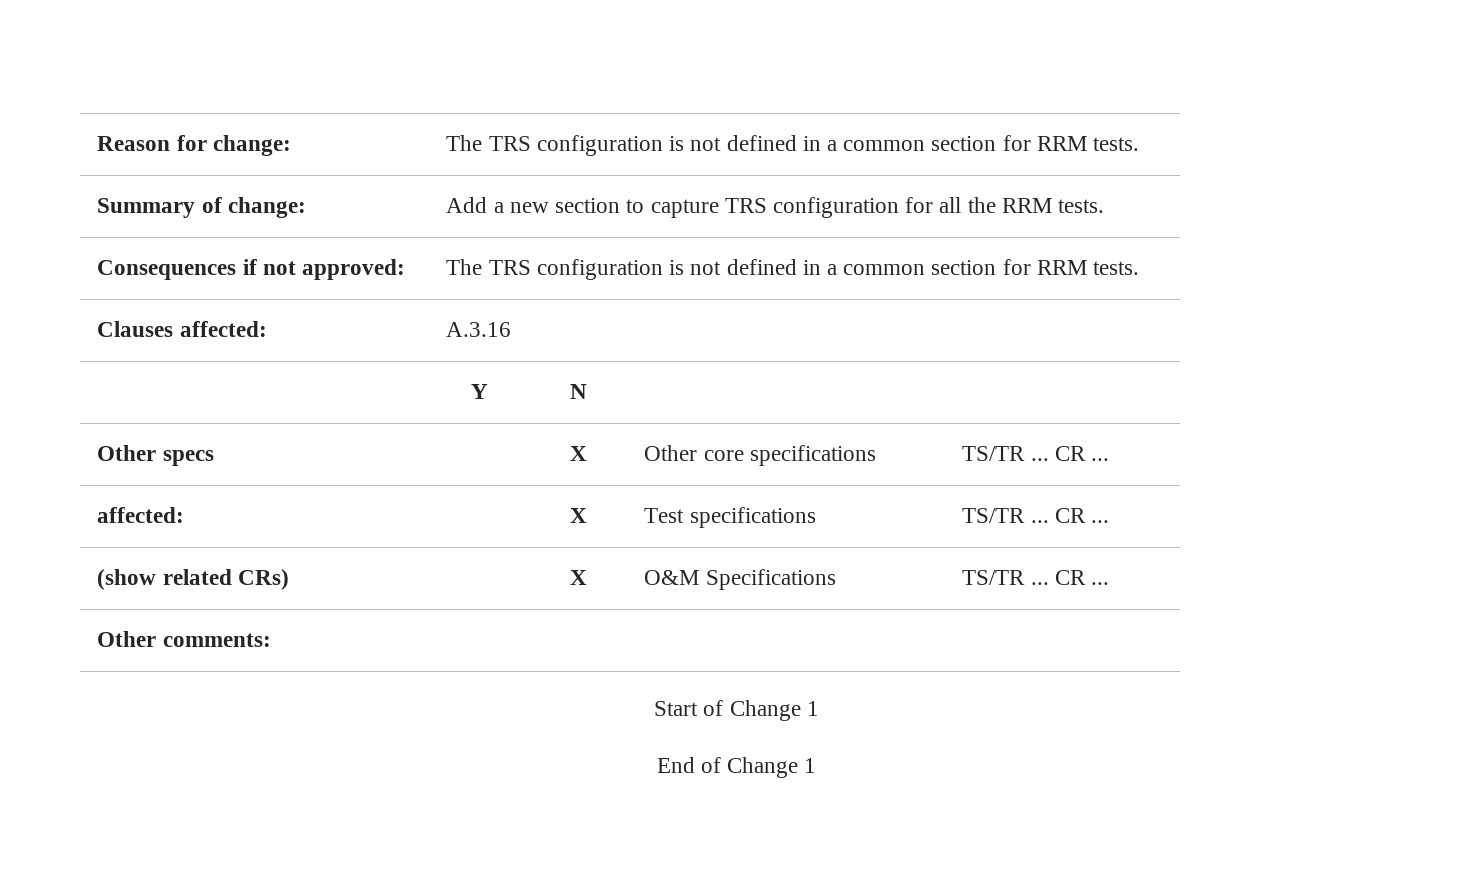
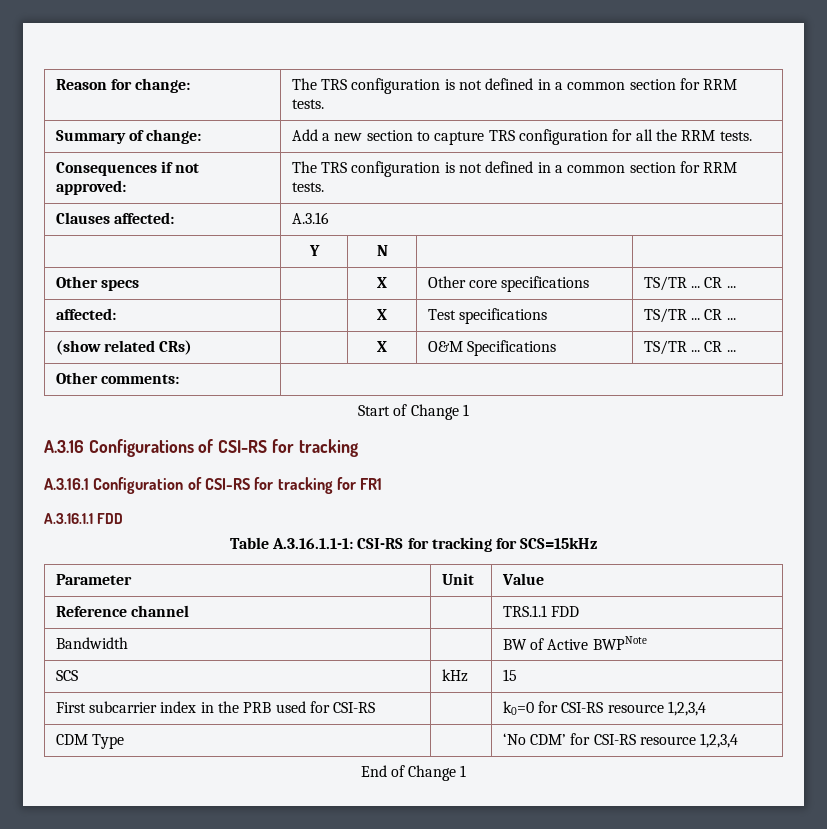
(819, 708) none -> [44,439,358,457] [44,477,383,494] [44,513,124,524] [229,537,598,552] [55,574,132,585] [441,573,474,585] [501,573,544,585] [55,605,189,617] [502,605,579,617] [55,637,128,649] [502,636,647,650] [55,670,78,681] [441,669,468,682] [502,669,517,681] [55,701,376,713] [502,701,706,716] [55,734,124,749] [502,733,739,748] // A.3.16 Configurations of CSI-RS for tracking // A.3.16.1 Configuration of CSI-RS for tracking for FR1 // A.3.16.1.1 FDD // Table A.3.16.1.1-1: CSI-RS for tracking for SCS=15kHz // Parameter | Unit | Value // Reference channel | | TRS.1.1 FDD // Bandwidth | | BW of Active BWPNote // SCS | kHz | 15 // First subcarrier index in the PRB used for CSI-RS | | k0=0 for CSI-RS resource 1,2,3,4 // CDM Type | | ‘No CDM’ for CSI-RS resource 1,2,3,4

